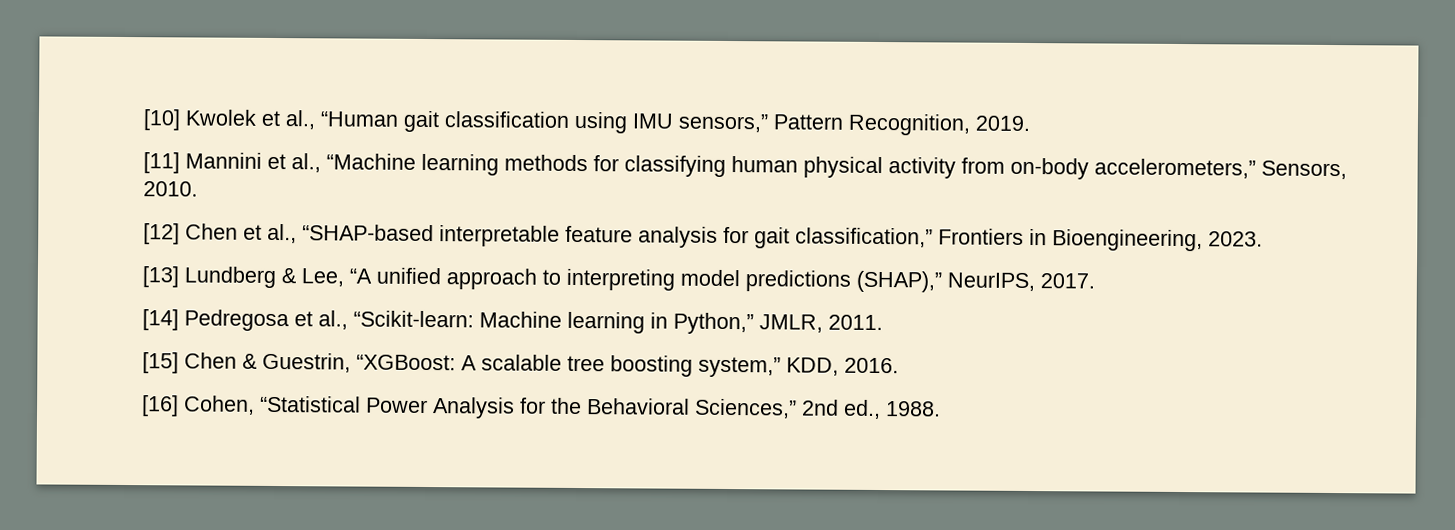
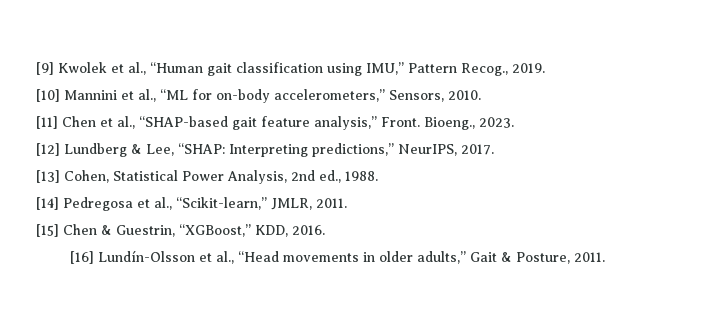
[143,109,181,131] [10] -> [36,62,54,75] [9]
[632,113,971,136] IMU sensors,” Pattern Recognition, -> [366,62,508,76] IMU,” Pattern Recog.,
[143,152,180,174] [11] -> [36,89,60,102] [10]
[326,153,1005,179] “Machine learning methods for classifying human physical activity from -> [160,89,212,100] “ML for
[143,223,180,245] [12] -> [36,116,58,129] [11]
[439,225,1203,252] interpretable feature analysis for gait classification,” Frontiers in Bioengineering, -> [232,116,475,130] gait feature analysis,” Front. Bioeng.,
[142,266,179,288] [13] -> [36,143,60,156] [12]
[349,267,1095,293] “A unified approach to interpreting model predictions (SHAP),” NeurIPS, 2017. -> [178,143,494,157] [36,170,378,184] “SHAP: Interpreting predictions,” NeurIPS, 2017. // [13] Cohen, Statistical Power Analysis, 2nd ed., 1988.
[353,310,754,335] “Scikit-learn: Machine learning in Python,” -> [176,197,267,210] “Scikit-learn,”
[356,354,899,378] [141,395,941,420] “XGBoost: A scalable tree boosting system,” KDD, 2016. // [16] Cohen, “Statistical Power Analysis for the Behavioral Sciences,” 2nd ed., 1988. -> [179,224,325,237] [70,250,606,264] “XGBoost,” KDD, 2016. // [16] Lundín-Olsson et al., “Head movements in older adults,” Gait & Posture, 2011.

